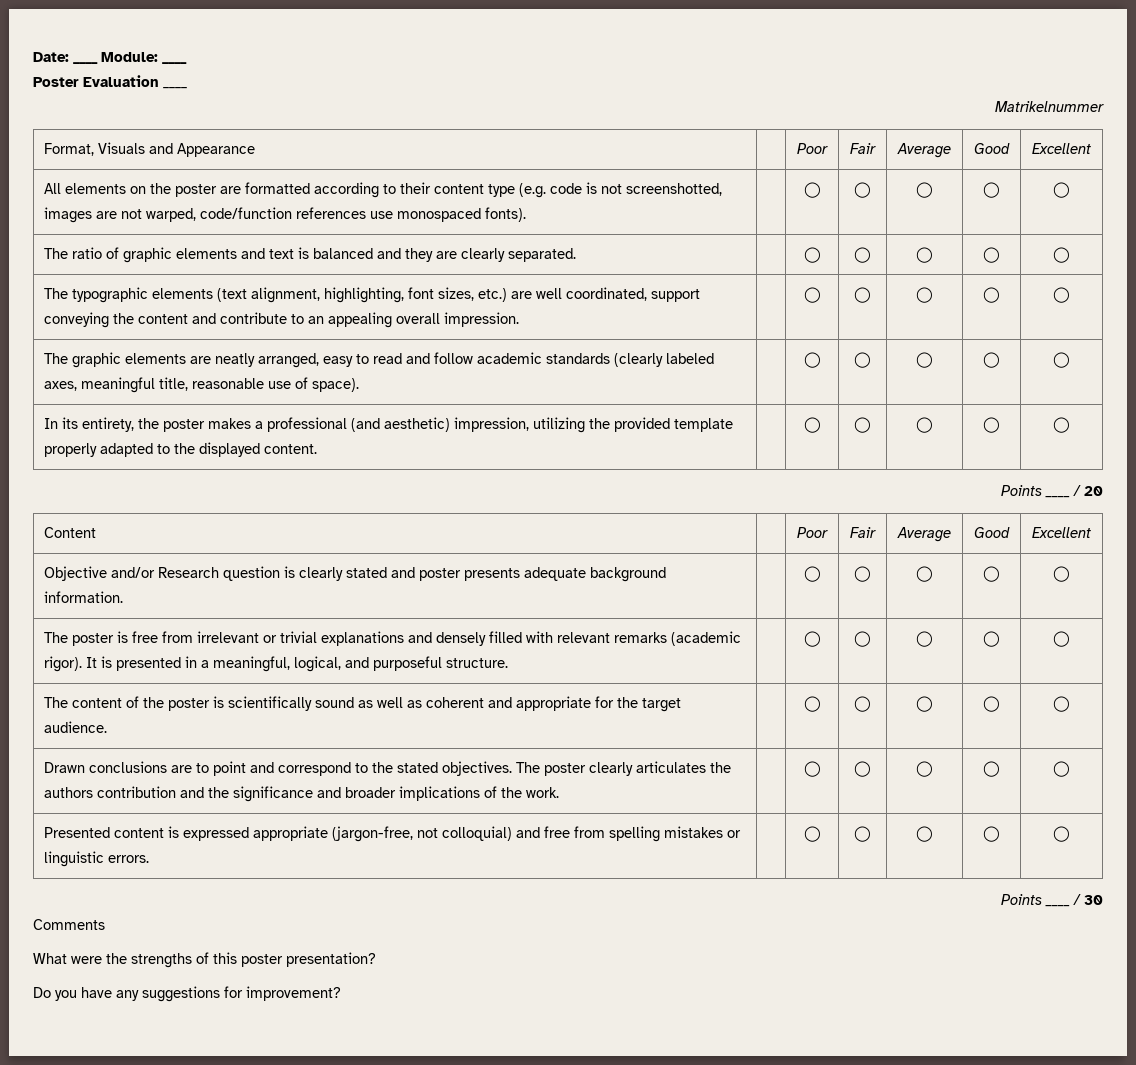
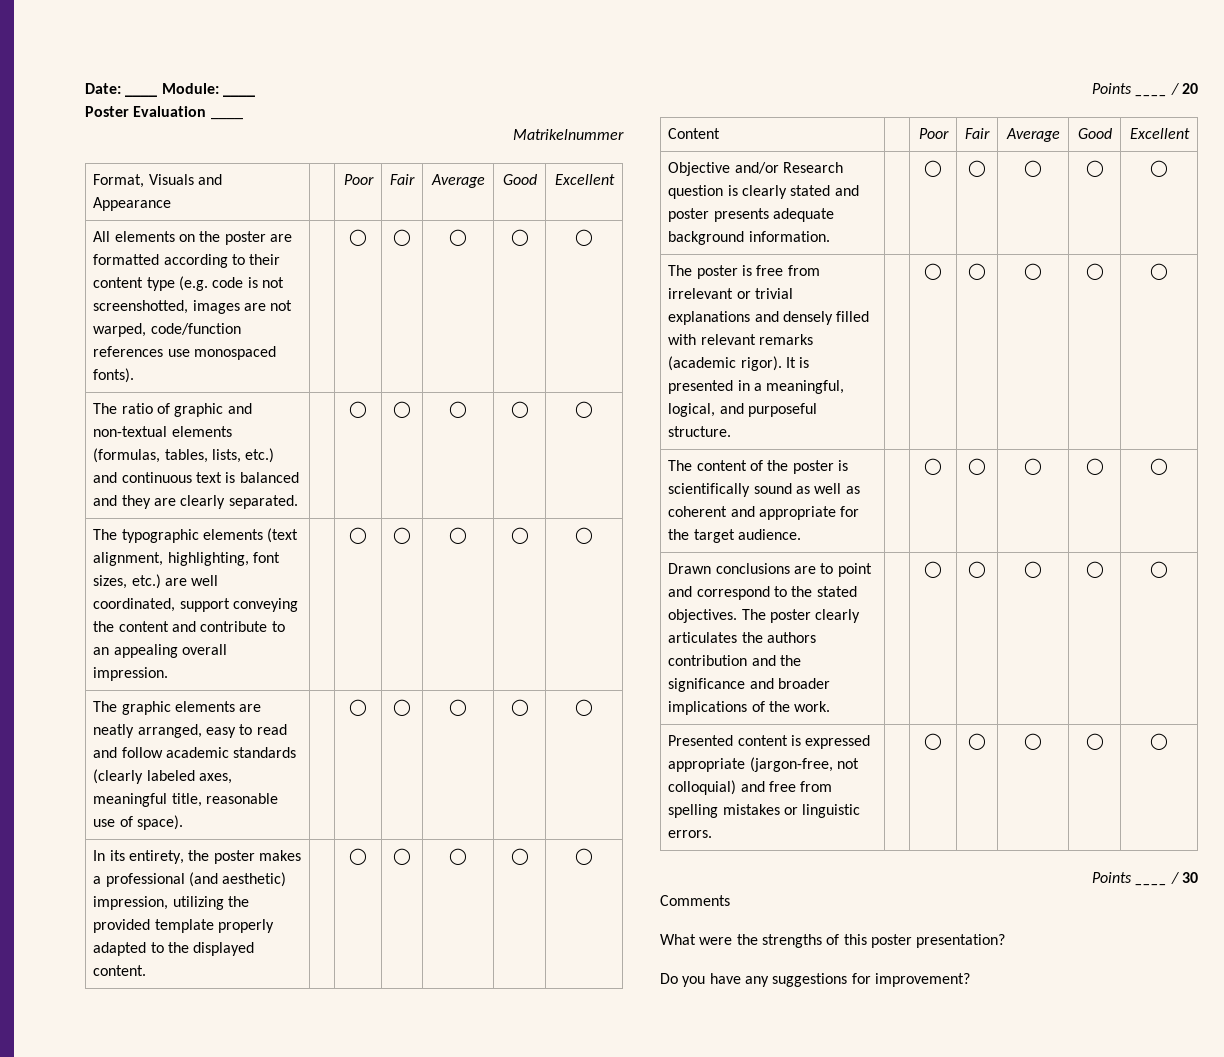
[175,248,265,259] elements and -> [227,403,252,414] [93,426,232,437] [93,448,275,463] [93,472,192,483] and non-textual elements (formulas, tables, lists, etc.) and continuous

